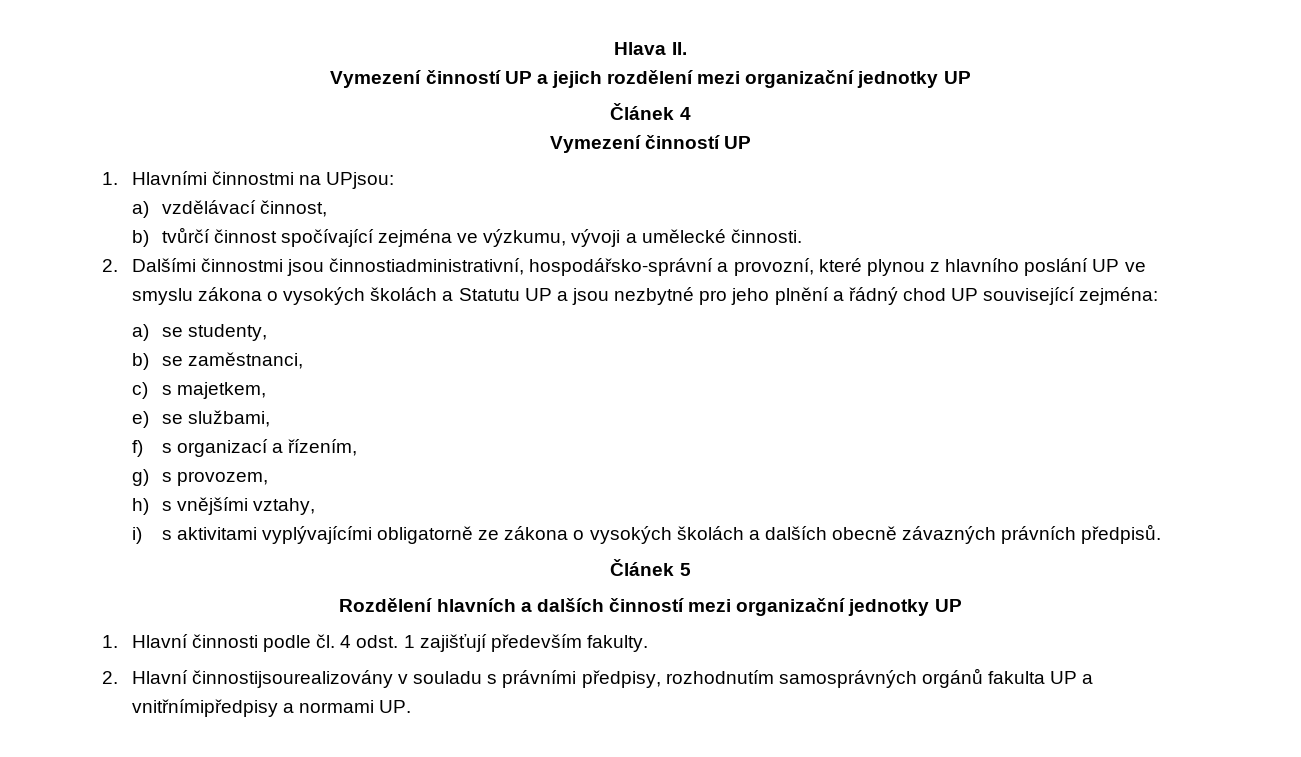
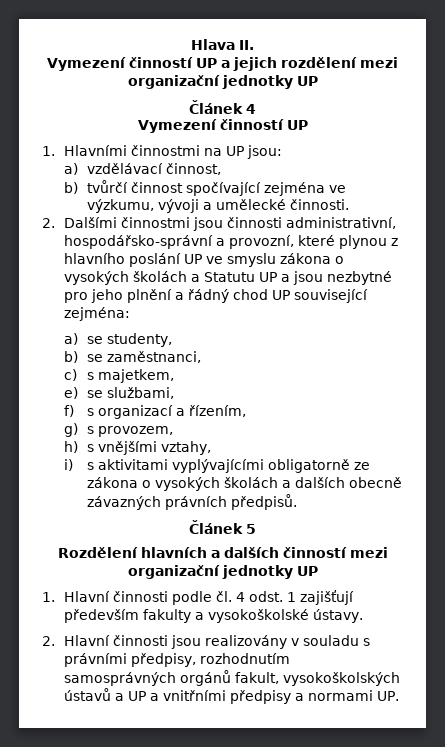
[326,172,395,189] UPjsou: -> [226,145,283,159] UP jsou:
[329,258,525,275] činnostiadministrativní, -> [227,217,397,229] činnosti administrativní,
[587,635,649,652] fakulty. -> [143,609,364,623] fakulty a vysokoškolské ústavy.
[191,670,393,688] činnostijsourealizovány -> [113,635,288,649] činnosti jsou realizovány
[988,671,1094,684] [131,699,278,717] fakulta UP a vnitřnímipředpisy -> [235,672,401,686] [64,688,292,704] fakult, vysokoškolských ústavů a UP a vnitřními předpisy

